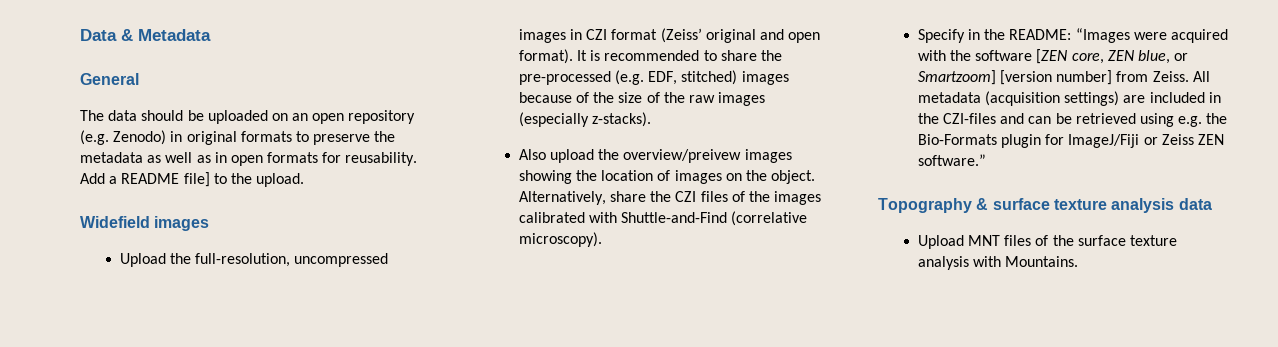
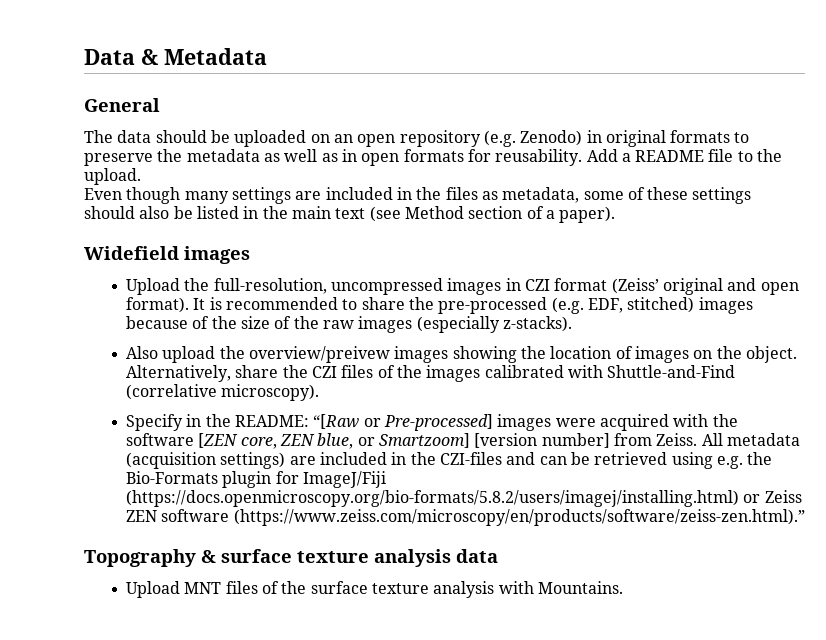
[183,172,210,187] file] -> [708,149,734,162] file
(305, 180) none -> [84,187,752,204] [84,206,616,223] // Even though many settings are included in the files as metadata, some of these settings should also be listed in the main text (see Method section of a paper).
[1075,28,1130,43] “Images -> [313,414,552,431] “[Raw or Pre-processed] images
(1140, 141) none -> [126,490,740,507] (https://docs.openmicroscopy.org/bio-formats/5.8.2/users/imagej/installing.html)
[917,154,986,166] software.” -> [161,509,805,526] software (https://www.zeiss.com/microscopy/en/products/software/zeiss-zen.html).”

